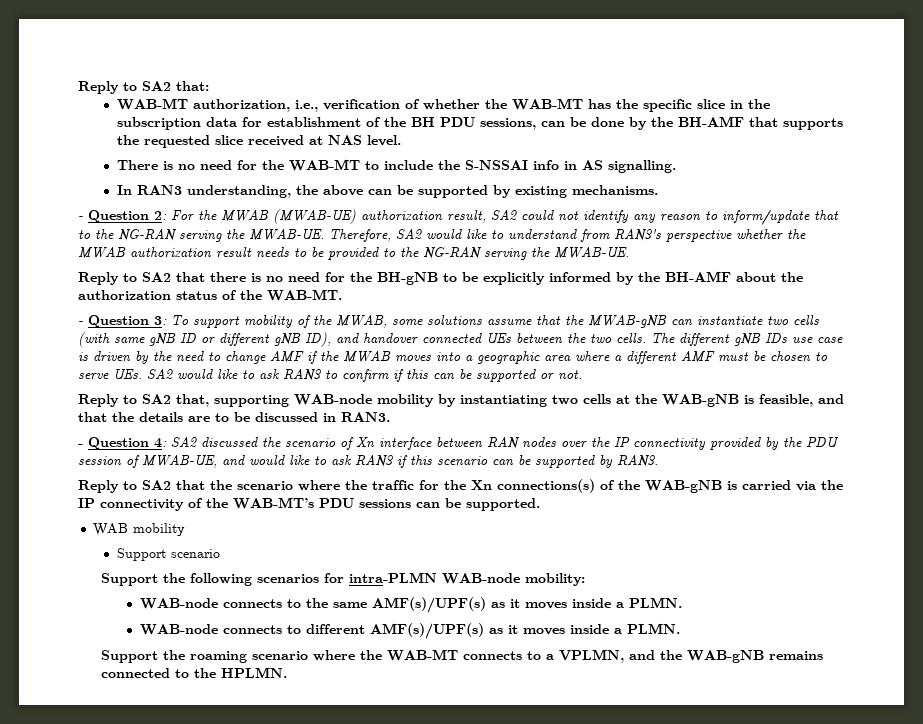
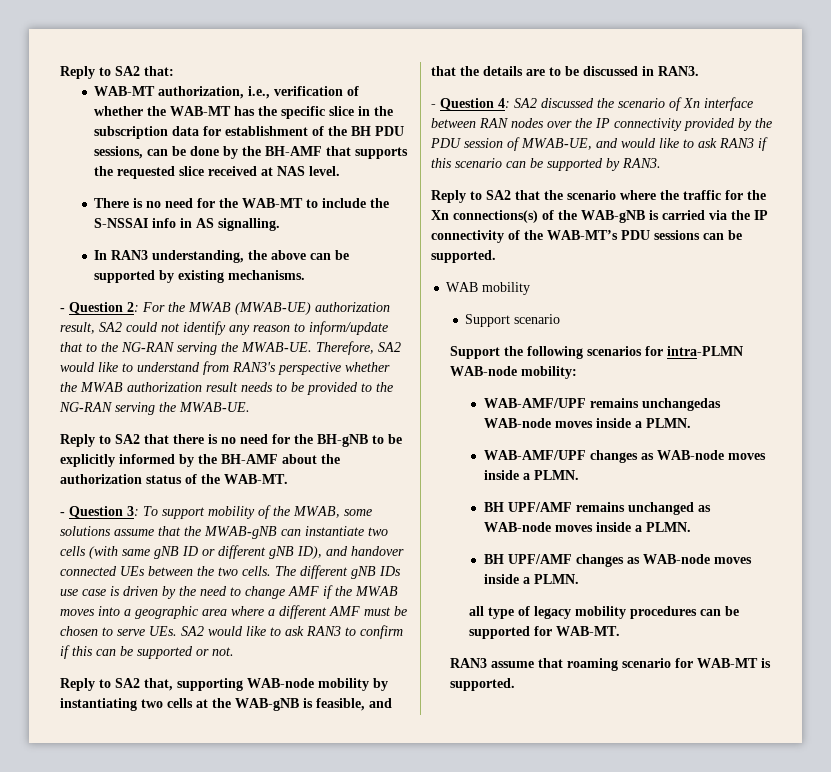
[139,597,682,613] [139,623,680,639] [101,649,824,663] [101,667,288,678] WAB-node connects to the same AMF(s)/UPF(s) as it moves inside a PLMN. // WAB-node connects to different AMF(s)/UPF(s) as it moves inside a PLMN. // Support the roaming scenario where the WAB-MT connects to a VPLMN, and the WAB-gNB remains connected to the HPLMN. -> [484,398,722,411] [484,418,692,428] [484,450,767,463] [484,470,580,480] [484,502,712,515] [484,522,692,532] [484,554,753,567] [484,574,580,584] [468,606,739,619] [468,626,620,639] [449,658,771,671] [449,678,515,691] WAB-AMF/UPF remains unchangedas WAB-node moves inside a PLMN. // WAB-AMF/UPF changes as WAB-node moves inside a PLMN. // BH UPF/AMF remains unchanged as WAB-node moves inside a PLMN. // BH UPF/AMF changes as WAB-node moves inside a PLMN. // all type of legacy mobility procedures can be supported for WAB-MT. // RAN3 assume that roaming scenario for WAB-MT is supported.

